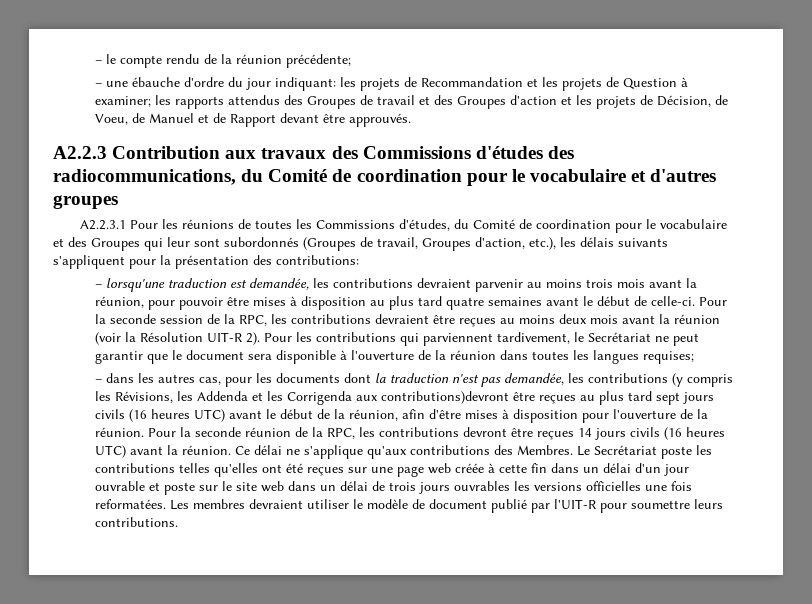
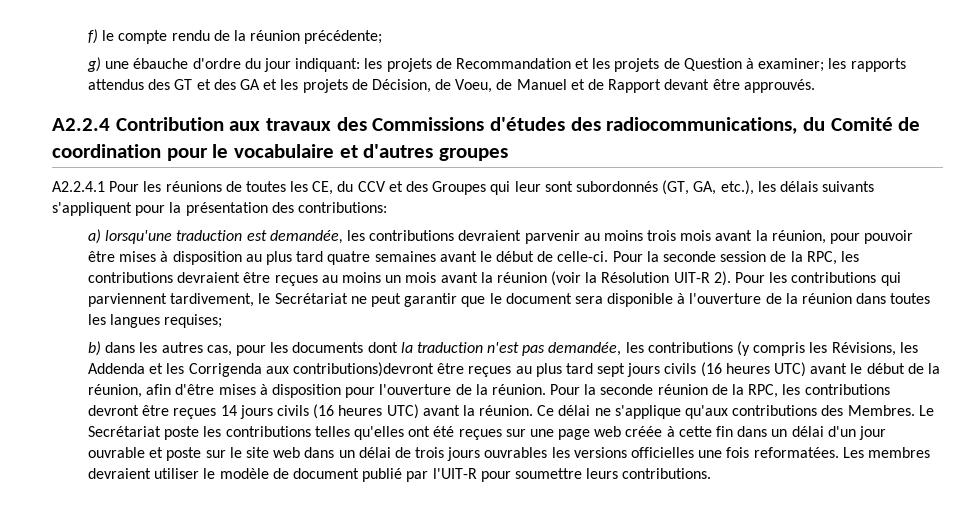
[94,60,102,64] – -> [88,29,99,44] f)
[94,83,102,87] – -> [87,57,102,72] g)
[306,95,557,109] Groupes de travail et des Groupes d'action -> [174,79,260,90] GT et des GA
[53,146,107,159] A2.2.3 -> [52,118,110,131] A2.2.4
[79,220,126,230] A2.2.3.1 -> [52,181,105,192] A2.2.4.1
[315,219,727,233] Commissions d'études, du Comité de coordination pour le vocabulaire -> [312,181,386,195] CE, du CCV
[303,237,525,251] (Groupes de travail, Groupes d'action, -> [662,180,717,195] (GT, GA,
[94,284,102,288] – -> [88,229,102,244] a)
[558,314,587,324] deux -> [385,275,402,283] un
[94,379,102,383] – -> [88,341,102,356] b)

